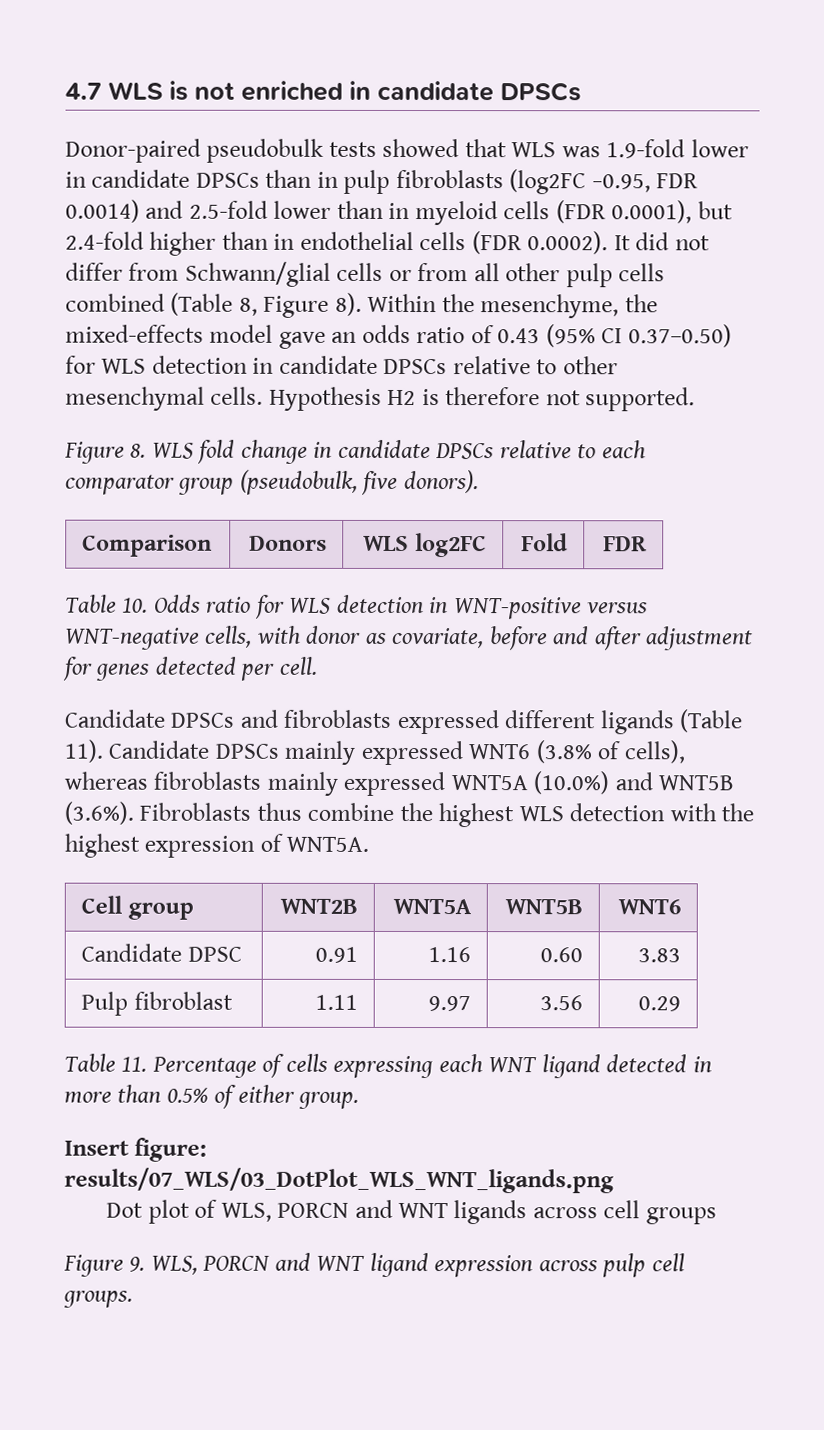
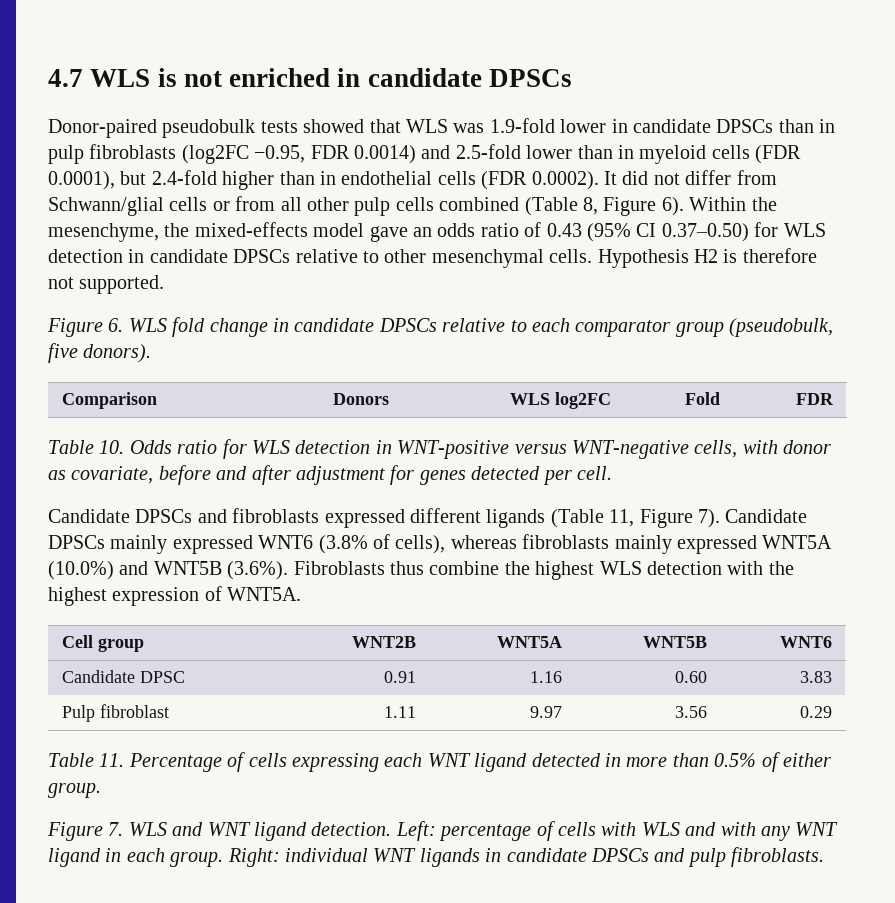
[334,292,362,316] 8). -> [661,197,684,216] 6).
[130,443,147,458] 8. -> [108,318,124,332] 6.
[64,739,103,763] 11). -> [609,509,720,528] 11, Figure 7).
[64,1137,208,1162] [64,1167,614,1194] [106,1199,717,1225] [63,1252,685,1278] [63,1290,133,1308] Insert figure: results/07_WLS/03_DotPlot_WLS_WNT_ligands.png // Dot plot of WLS, PORCN and WNT ligands across cell groups // Figure 9. WLS, PORCN and WNT ligand expression across pulp cell groups. -> [47,821,839,841] [48,847,825,867] Figure 7. WLS and WNT ligand detection. Left: percentage of cells with WLS and with any WNT ligand in each group. Right: individual WNT ligands in candidate DPSCs and pulp fibroblasts.

